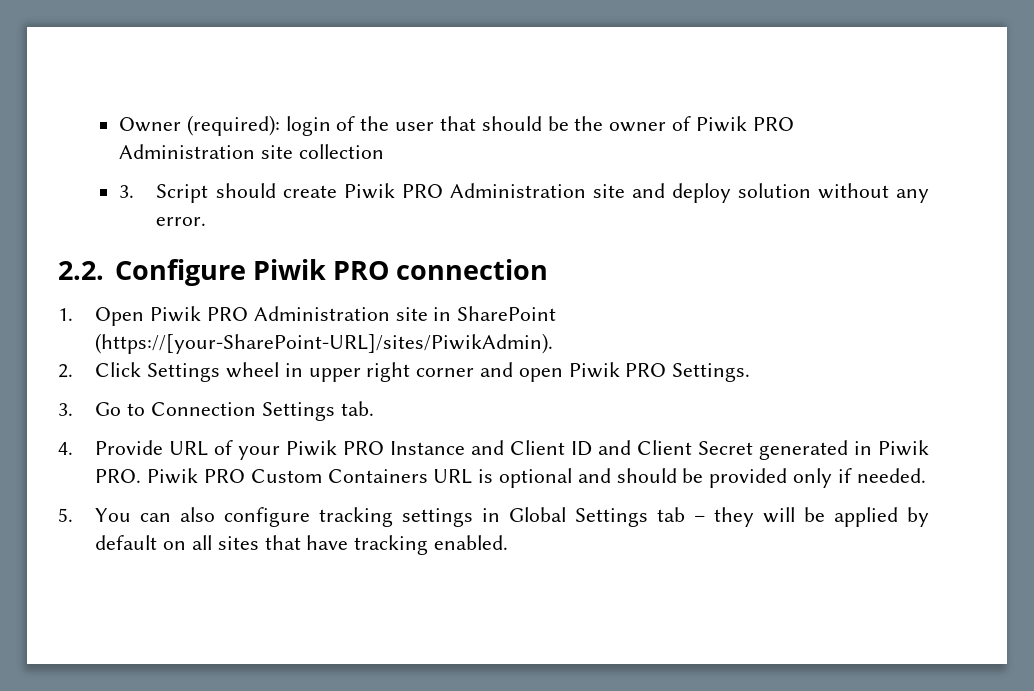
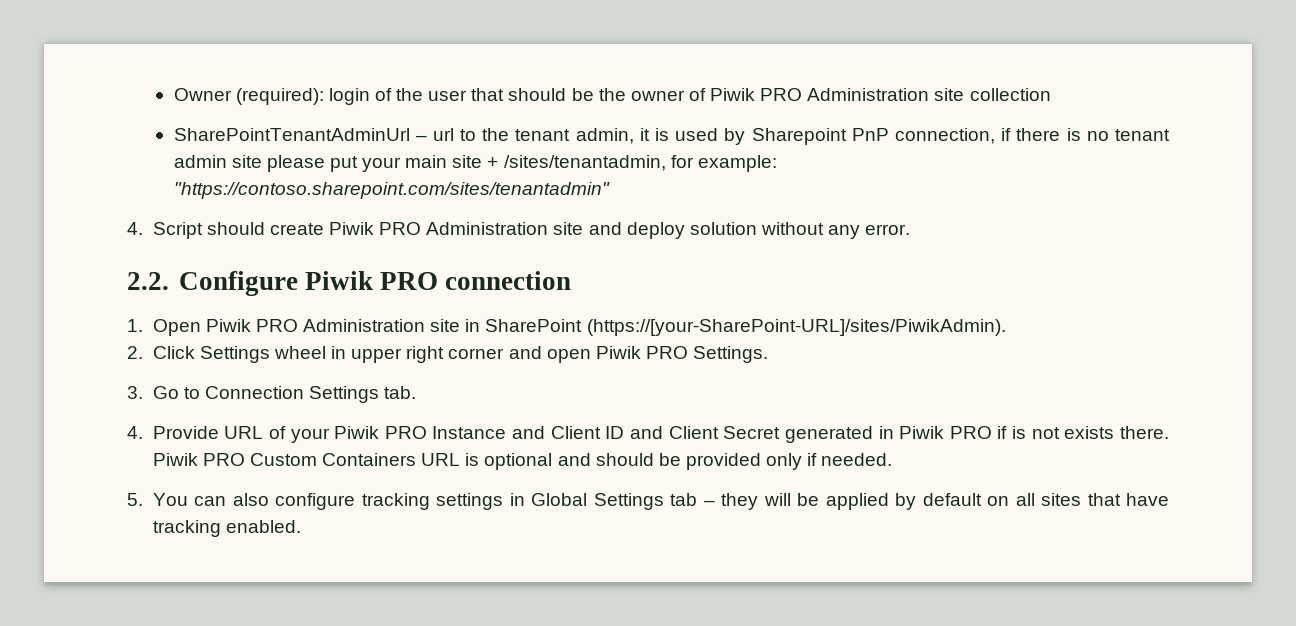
[119,185,135,198] 3. -> [173,128,1170,145] [173,155,777,172] [173,182,610,199] [127,222,143,235] SharePointTenantAdminUrl – url to the tenant admin, it is used by Sharepoint PnP connection, if there is no tenant admin site please put your main site + /sites/tenantadmin, for example: "https://contoso.sharepoint.com/sites/tenantadmin" // 4.
[95,469,142,483] PRO. -> [949,426,1170,439] PRO if is not exists there.

